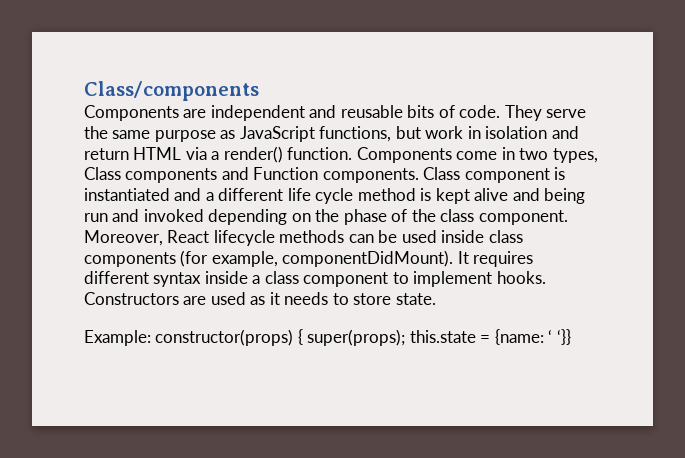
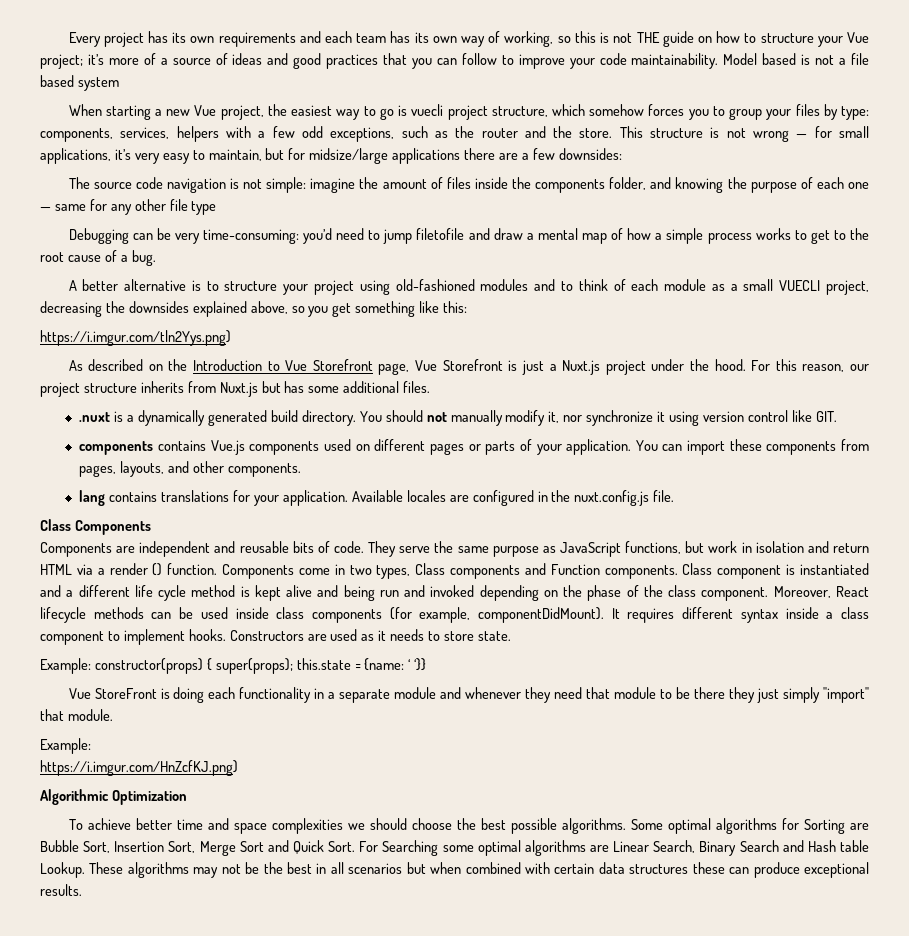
[84,81,259,101] Class/components -> [68,31,869,47] [40,53,869,69] [40,75,119,91] [68,104,869,120] [40,126,870,142] [40,148,622,164] [68,177,869,193] [40,199,217,215] [68,228,869,244] [40,250,156,266] [68,279,870,295] [40,301,468,317] [40,330,231,346] [68,359,869,375] [40,381,431,397] [79,410,837,426] [79,439,869,455] [79,461,302,477] [79,490,675,506] [40,519,151,535] Every project has its own requirements and each team has its own way of working, so this is not THE guide on how to structure your Vue project; it’s more of a source of ideas and good practices that you can follow to improve your code maintainability. Model based is not a file based system // When starting a new Vue project, the easiest way to go is vuecli project structure, which somehow forces you to group your files by type: components, services, helpers with a few odd exceptions, such as the router and the store. This structure is not wrong — for small applications, it’s very easy to maintain, but for midsize/large applications there are a few downsides: // The source code navigation is not simple: imagine the amount of files inside the components folder, and knowing the purpose of each one — same for any other file type // Debugging can be very time-consuming: you’d need to jump filetofile and draw a mental map of how a simple process works to get to the root cause of a bug. // A better alternative is to structure your project using old-fashioned modules and to think of each module as a small VUECLI project, decreasing the downsides explained above, so you get something like this: // https://i.imgur.com/tln2Yys.png) // As described on the Introduction to Vue Storefront page, Vue Storefront is just a Nuxt.js project under the hood. For this reason, our project structure inherits from Nuxt.js but has some additional files. // .nuxt is a dynamically generated build directory. You should not manually modify it, nor synchronize it using version control like GIT. // components contains Vue.js components used on different pages or parts of your application. You can import these components from pages, layouts, and other components. // lang contains translations for your application. Available locales are configured in the nuxt.config.js file. // Class Components
[223,146,283,163] render() -> [109,563,163,576] render ()
(571, 337) none -> [68,687,869,703] [40,709,113,721] [40,738,91,754] [40,760,238,776] [40,789,187,805] [68,818,869,834] [40,840,869,856] [40,862,870,878] [40,884,82,896] // Vue StoreFront is doing each functionality in a separate module and whenever they need that module to be there they just simply "import" that module. // Example: // https://i.imgur.com/HnZcfKJ.png) // Algorithmic Optimization // To achieve better time and space complexities we should choose the best possible algorithms. Some optimal algorithms for Sorting are Bubble Sort, Insertion Sort, Merge Sort and Quick Sort. For Searching some optimal algorithms are Linear Search, Binary Search and Hash table Lookup. These algorithms may not be the best in all scenarios but when combined with certain data structures these can produce exceptional results.

